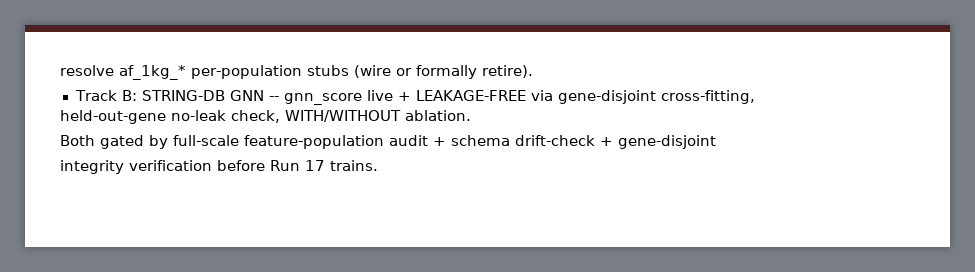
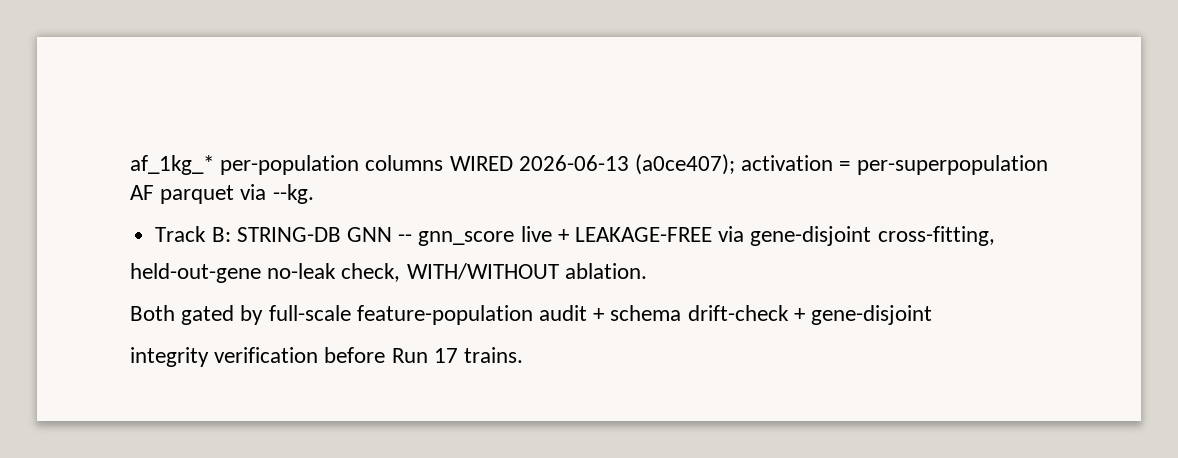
[60,65,114,76] resolve -> (130, 165) none
[306,65,533,79] stubs (wire or formally retire). -> [365,154,1048,175] [130,184,314,204] columns WIRED 2026-06-13 (a0ce407); activation = per-superpopulation AF parquet via --kg.

